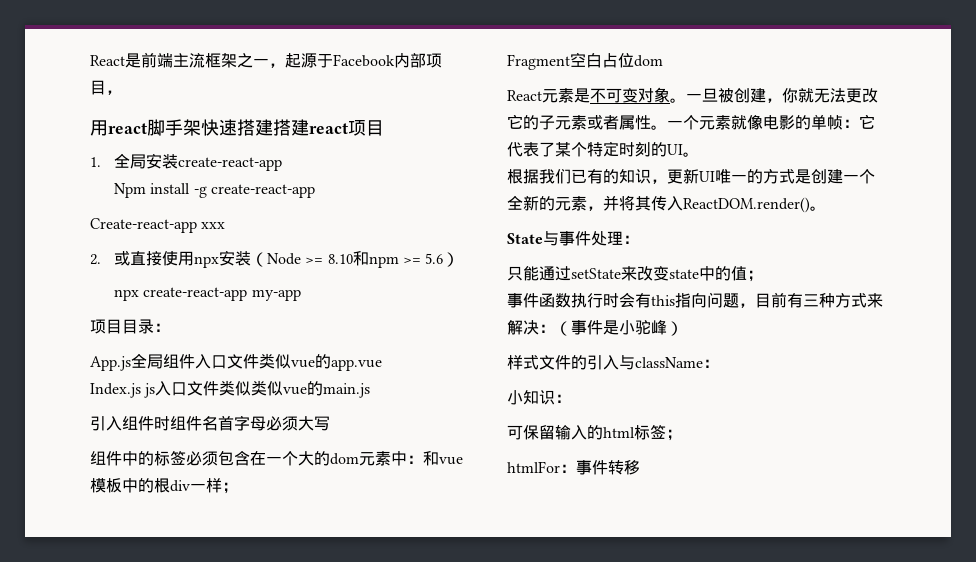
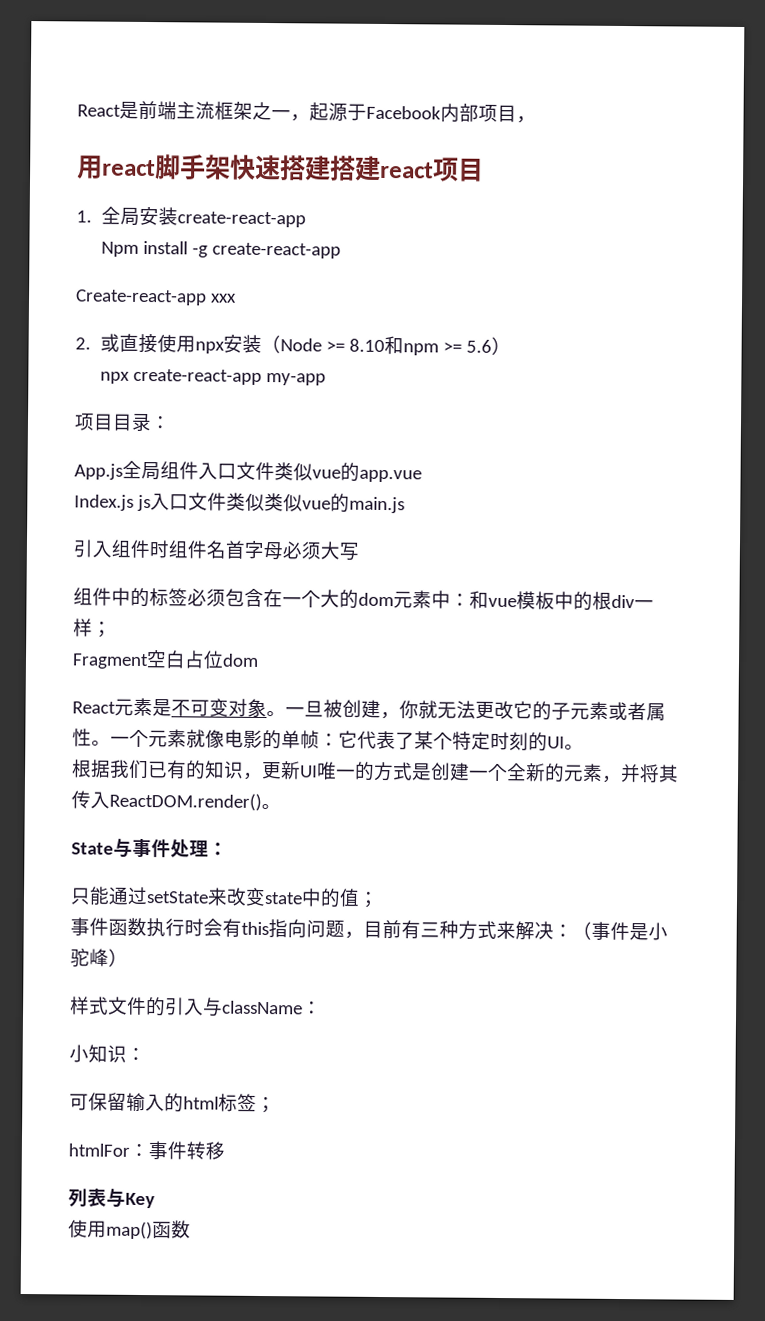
(640, 467) none -> [68,1188,155,1209] [68,1219,191,1240] // 列表与Key // 使用map()函数

